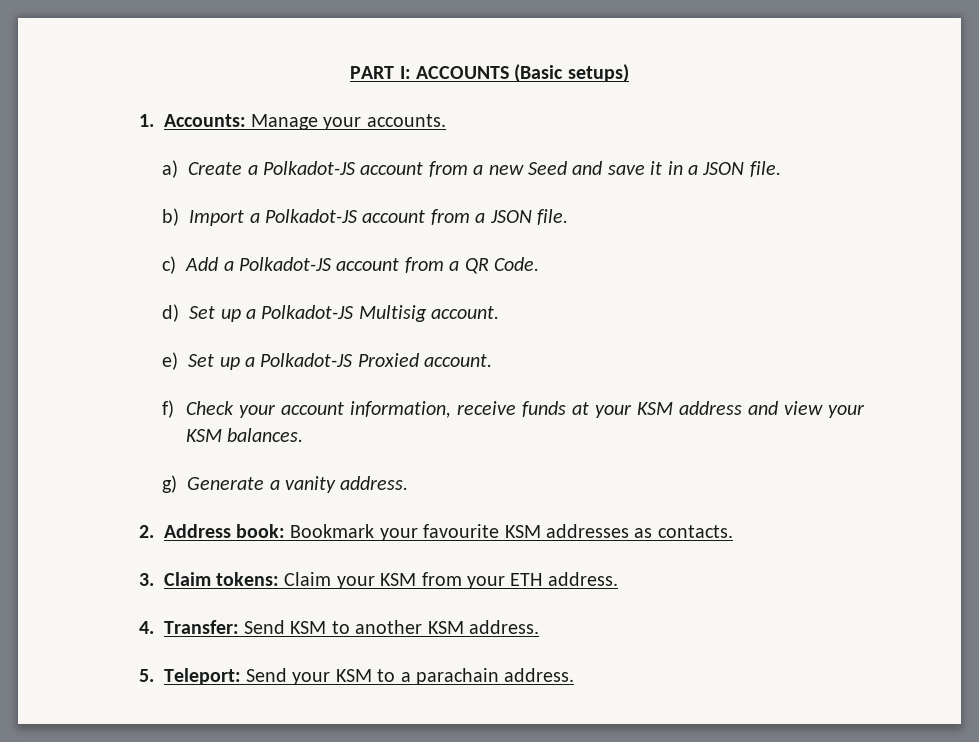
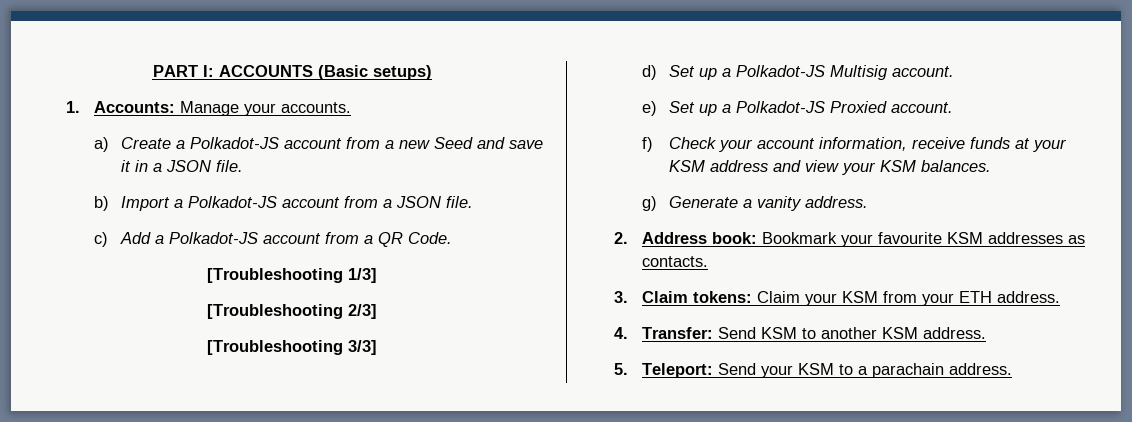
(540, 264) none -> [207,268,377,283] [207,304,377,319] [207,340,377,355] // [Troubleshooting 1/3] // [Troubleshooting 2/3] // [Troubleshooting 3/3]

